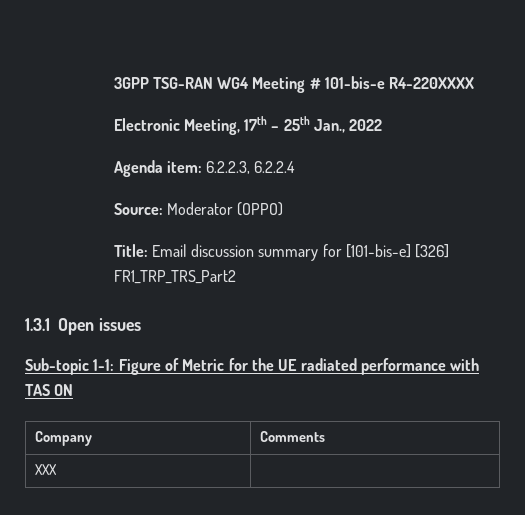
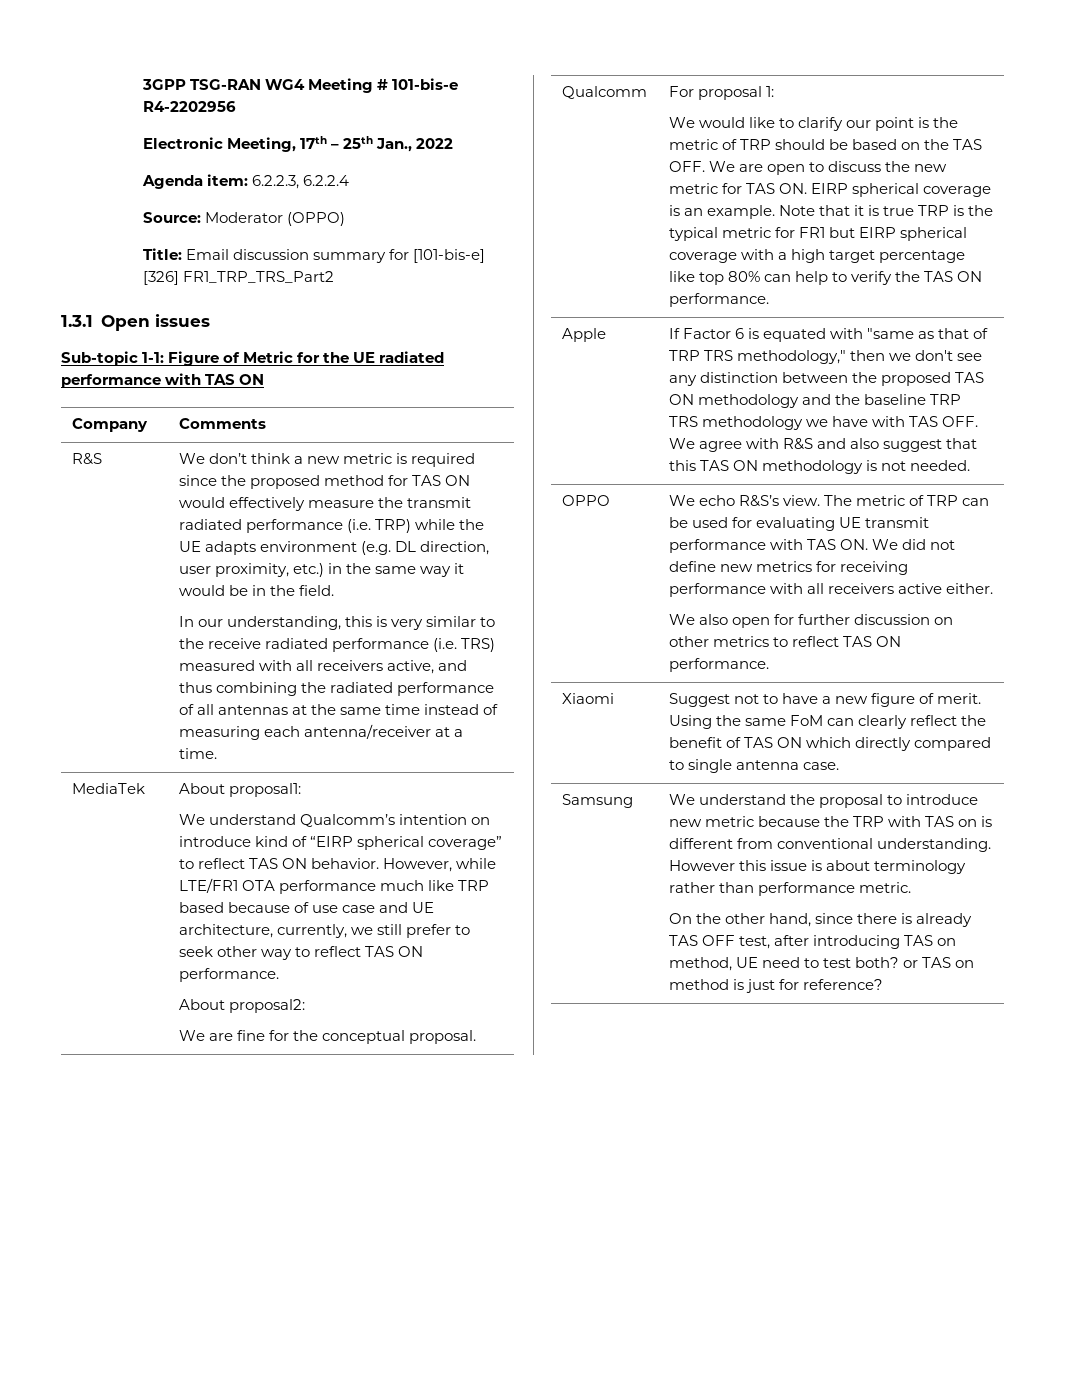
[389,77,475,89] R4-220XXXX -> [143,101,237,112] R4-2202956
[35,464,58,475] XXX | -> [71,453,102,465] [178,453,475,467] [178,475,470,489] [178,497,471,511] [178,519,484,533] [178,541,489,555] [178,563,464,577] [178,585,334,596] [178,616,495,630] [178,638,495,652] [178,660,467,674] [178,682,494,696] [178,704,499,715] [178,724,463,740] [178,748,217,759] [71,783,145,794] [178,783,301,797] [178,814,490,827] [178,836,502,850] [178,858,496,872] [178,878,489,894] [178,902,434,913] [178,924,470,938] [178,946,423,960] [178,968,279,982] [178,999,305,1013] [178,1030,476,1044] [561,86,647,99] [668,86,774,100] [668,117,959,131] [668,139,983,150] [668,161,947,175] [668,183,991,197] [668,205,994,219] [668,227,967,241] [668,249,965,263] [668,271,983,285] [668,293,769,307] [561,328,606,342] [668,328,989,342] [668,350,982,364] [668,372,984,386] [668,394,961,408] [668,416,978,430] [668,438,977,452] [668,460,970,474] [561,495,610,506] [668,495,990,507] [668,517,929,531] [668,539,955,553] [668,561,908,575] [668,583,993,597] [668,614,953,628] [668,636,901,647] [668,658,769,672] [561,693,614,704] [668,693,982,707] [668,715,986,729] [668,737,991,751] [668,759,839,773] [561,794,633,808] [668,794,978,808] [668,816,993,827] [668,838,991,852] [668,860,966,874] [668,882,911,896] [668,913,972,927] [668,935,956,949] [668,957,975,971] [668,979,883,993] R&S | We don’t think a new metric is required since the proposed method for TAS ON would effectively measure the transmit radiated performance (i.e. TRP) while the UE adapts environment (e.g. DL direction, user proximity, etc.) in the same way it would be in the field. // In our understanding, this is very similar to the receive radiated performance (i.e. TRS) measured with all receivers active, and thus combining the radiated performance of all antennas at the same time instead of measuring each antenna/receiver at a time. // MediaTek | About proposal1: // We understand Qualcomm’s intention on introduce kind of “EIRP spherical coverage” to reflect TAS ON behavior. However, while LTE/FR1 OTA performance much like TRP based because of use case and UE architecture, currently, we still prefer to seek other way to reflect TAS ON performance. // About proposal2: // We are fine for the conceptual proposal. // Qualcomm | For proposal 1: // We would like to clarify our point is the metric of TRP should be based on the TAS OFF. We are open to discuss the new metric for TAS ON. EIRP spherical coverage is an example. Note that it is true TRP is the typical metric for FR1 but EIRP spherical coverage with a high target percentage like top 80% can help to verify the TAS ON performance. // Apple | If Factor 6 is equated with "same as that of TRP TRS methodology," then we don't see any distinction between the proposed TAS ON methodology and the baseline TRP TRS methodology we have with TAS OFF. We agree with R&S and also suggest that this TAS ON methodology is not needed. // OPPO | We echo R&S’s view. The metric of TRP can be used for evaluating UE transmit performance with TAS ON. We did not define new metrics for receiving performance with all receivers active either. // We also open for further discussion on other metrics to reflect TAS ON performance. // Xiaomi | Suggest not to have a new figure of merit. Using the same FoM can clearly reflect the benefit of TAS ON which directly compared to single antenna case. // Samsung | We understand the proposal to introduce new metric because the TRP with TAS on is different from conventional understanding. However this issue is about terminology rather than performance metric. // On the other hand, since there is already TAS OFF test, after introducing TAS on method, UE need to test both? or TAS on method is just for reference?

